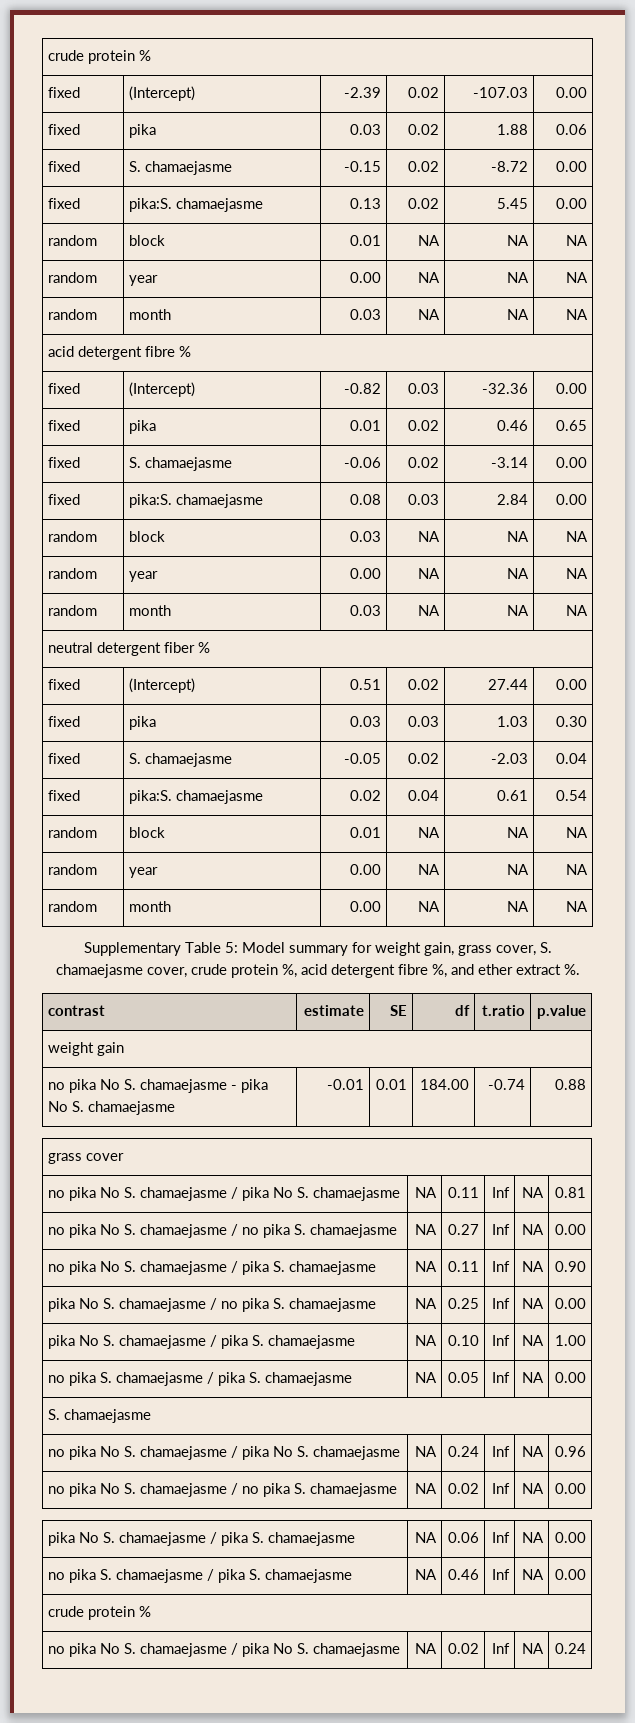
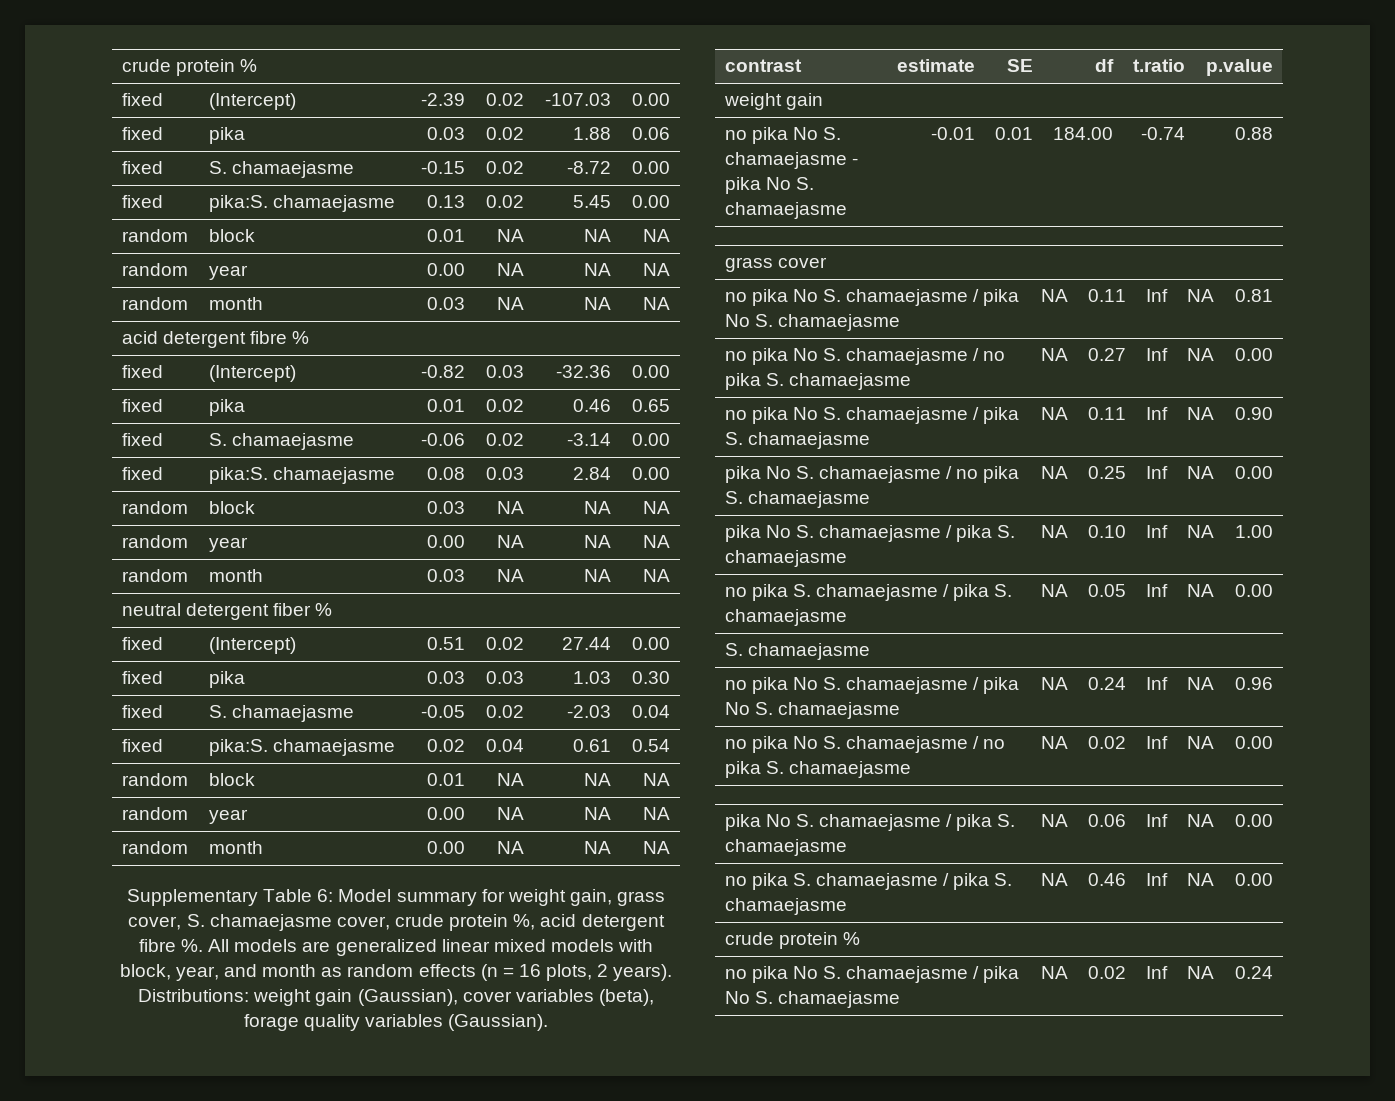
[224,942,238,953] 5: -> [317,889,334,902] 6:
[431,964,580,978] %, and ether extract %. -> [181,939,654,956] [119,964,673,981] [138,989,654,1006] [243,1014,549,1031] %. All models are generalized linear mixed models with block, year, and month as random effects (n = 16 plots, 2 years). Distributions: weight gain (Gaussian), cover variables (beta), forage quality variables (Gaussian).

